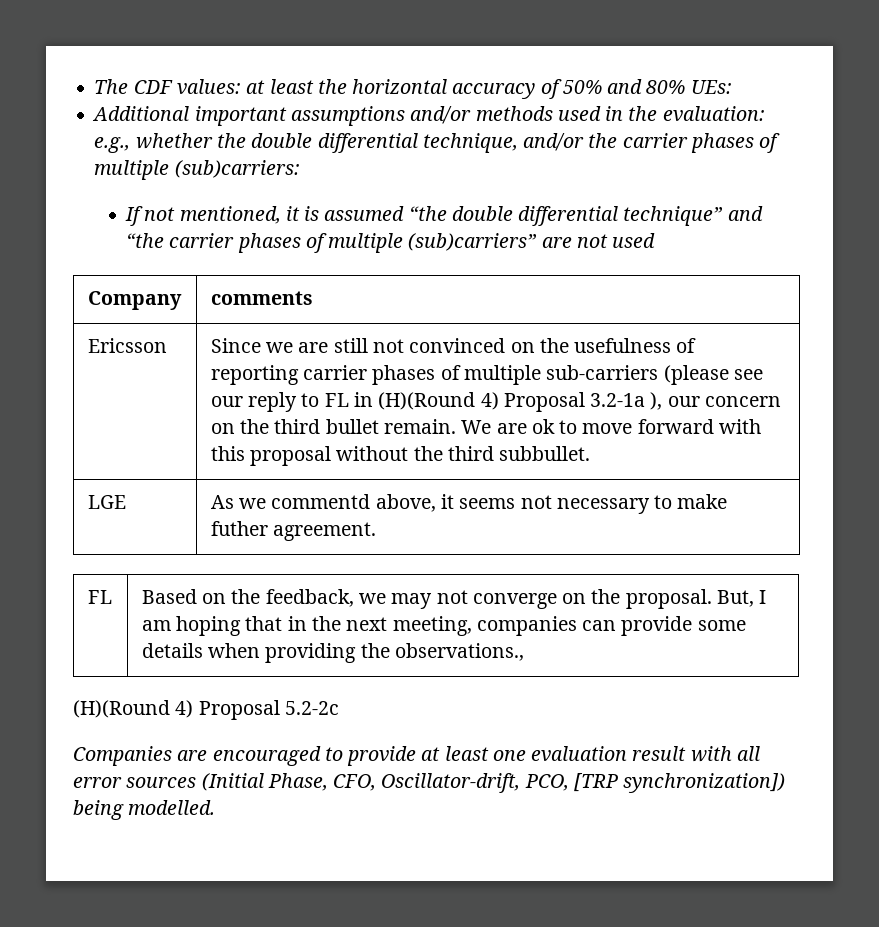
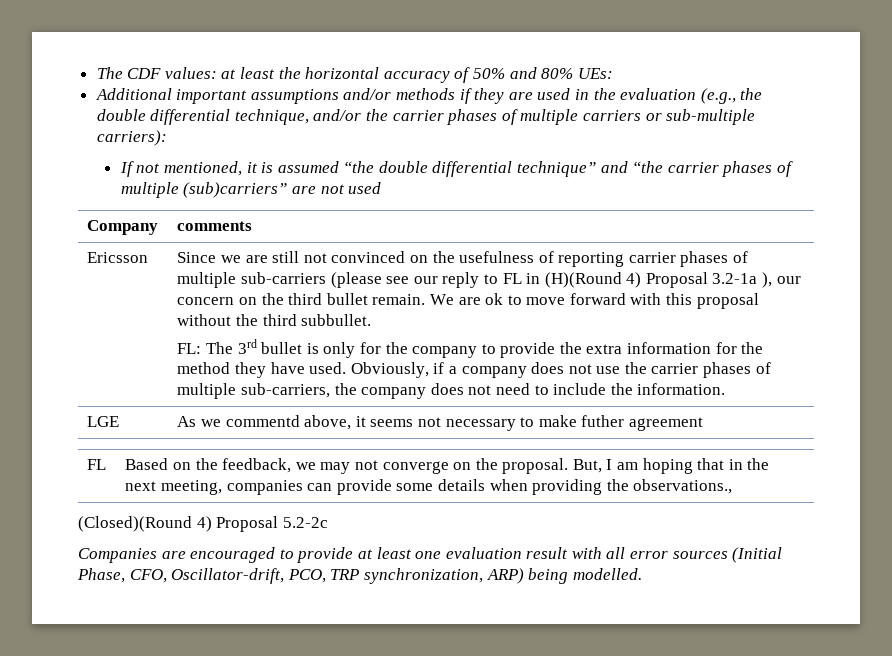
[557,106,765,121] [94,133,213,153] used in the evaluation: e.g., whether -> [459,88,736,104] if they are used in the evaluation (e.g.,
[174,160,300,178] (sub)carriers: -> [583,109,756,125] [96,130,167,146] carriers or sub-multiple carriers):
(591, 453) none -> [177,339,764,358] [177,362,771,378] [177,383,726,399] // FL: The 3rd bullet is only for the company to provide the extra information for the method they have used. Obviously, if a company does not use the carrier phases of multiple sub-carriers, the company does not need to include the information.
[273,522,377,541] agreement. -> [628,417,703,431] agreement
[73,700,170,718] (H)(Round -> [78,516,192,532] (Closed)(Round
[573,773,786,793] [TRP synchronization]) -> [330,568,524,584] TRP synchronization, ARP)

